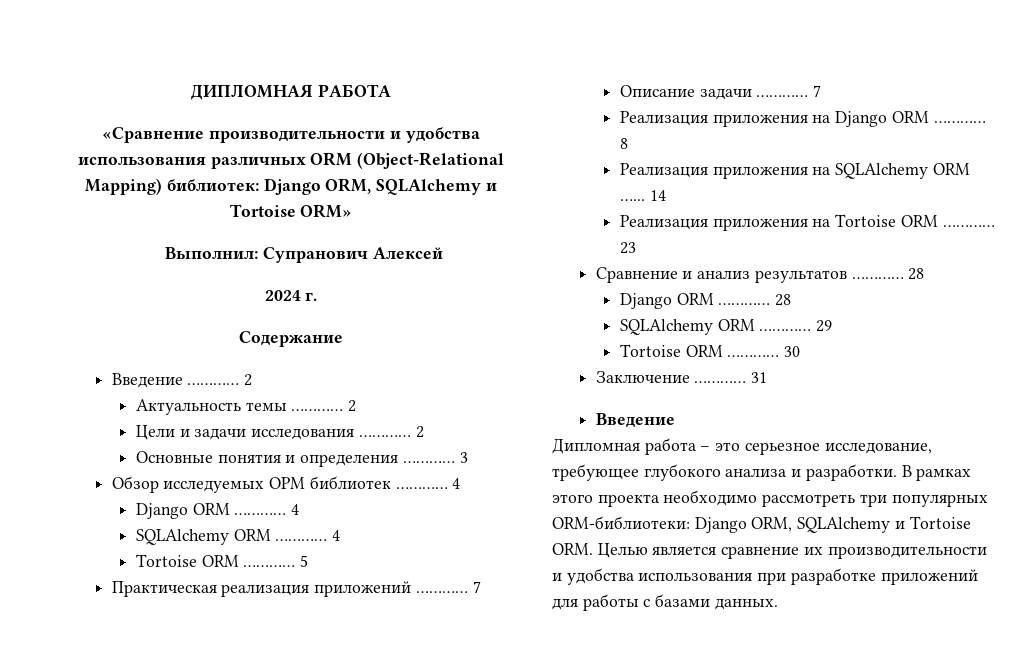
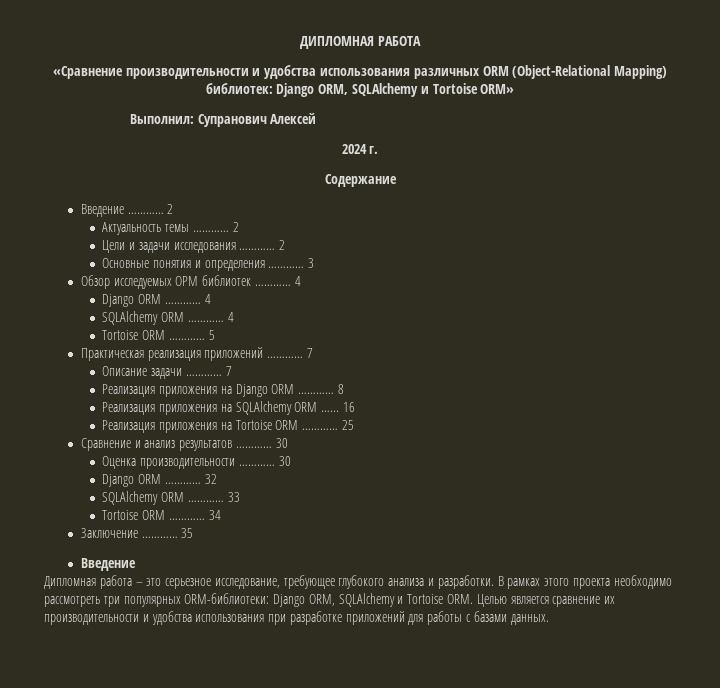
[649,190,666,201] 14 -> [342,402,355,412] 16
[619,242,636,254] 23 -> [341,420,354,430] 25
[908,268,925,280] [619,293,792,309] [619,319,833,335] [619,344,801,357] 28 // Django ORM ………… 28 // SQLAlchemy ORM ………… 29 // Tortoise ORM ………… 30 -> [275,438,288,448] [102,456,291,469] [102,474,217,487] [102,491,240,505] [102,510,221,520] 30 // Оценка производительности ………… 30 // Django ORM ………… 32 // SQLAlchemy ORM ………… 33 // Tortoise ORM ………… 34
[751,372,768,383] 31 -> [181,528,194,538] 35

